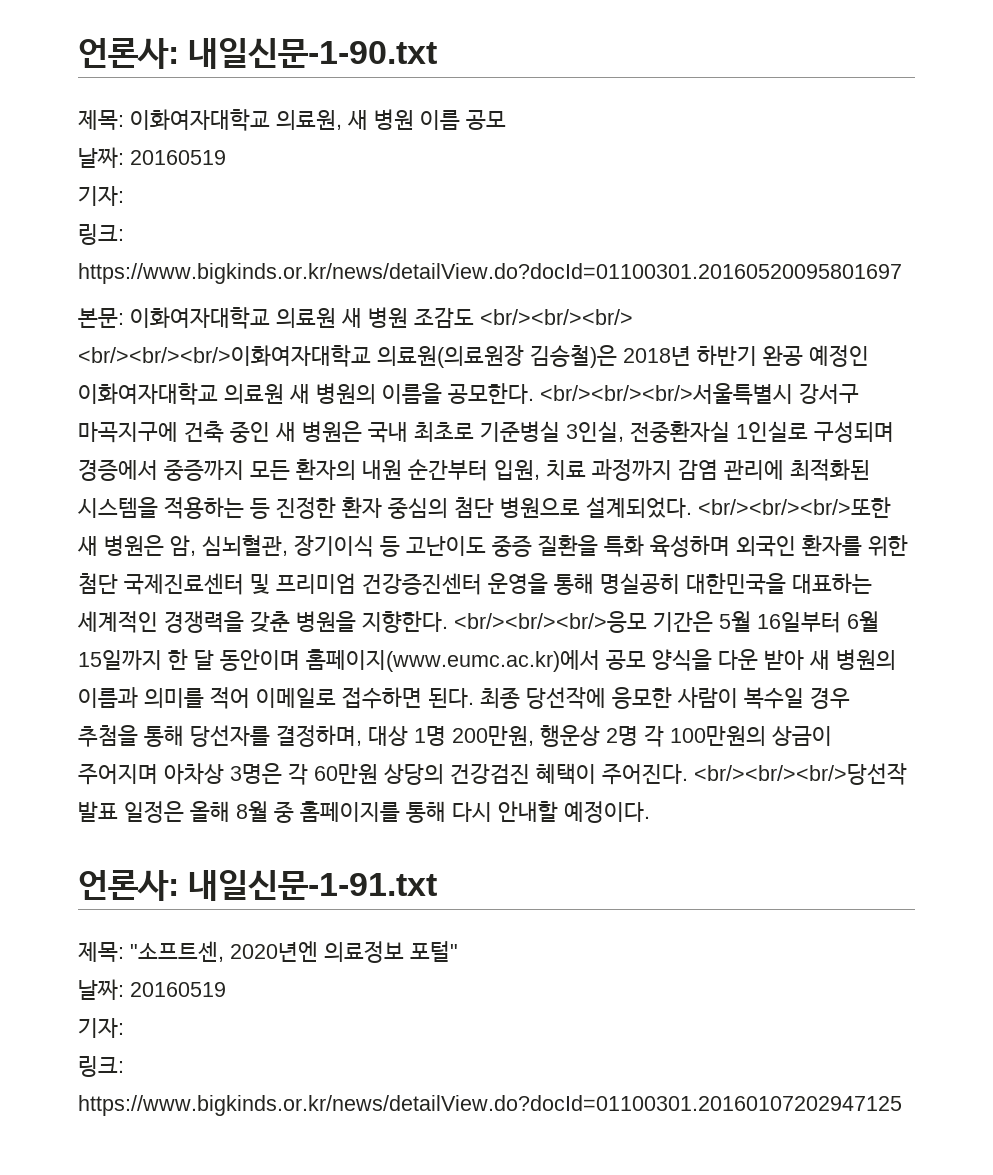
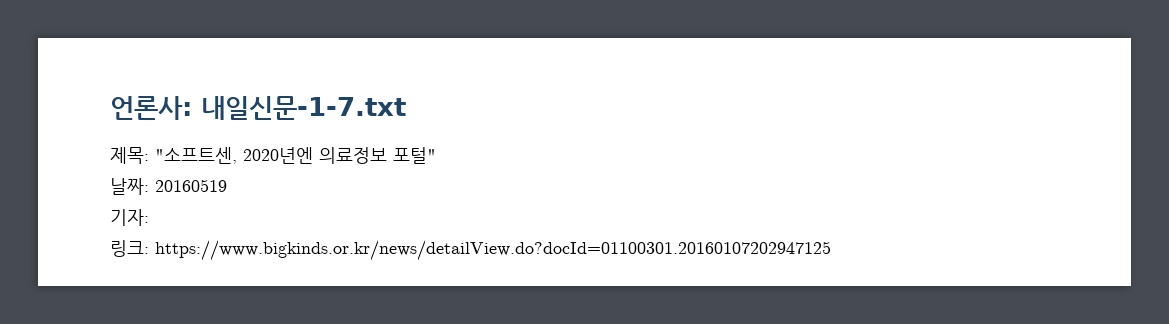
[78,38,438,69] [78,109,506,131] [78,147,226,168] [78,186,124,206] [78,224,124,245] [78,263,902,284] [78,307,633,329] [78,345,869,368] [78,383,859,405] [78,421,894,443] [78,459,870,481] [78,497,891,519] [77,535,908,557] [78,573,872,595] [77,611,879,633] [78,649,896,672] [78,687,850,709] [78,725,832,747] [78,763,907,785] [78,801,650,823] [78,870,438,901] 언론사: 내일신문-1-90.txt // 제목: 이화여자대학교 의료원, 새 병원 이름 공모 // 날짜: 20160519 // 기자: // 링크: https://www.bigkinds.or.kr/news/detailView.do?docId=01100301.20160520095801697 // 본문: 이화여자대학교 의료원 새 병원 조감도 <br/><br/><br/> <br/><br/><br/>이화여자대학교 의료원(의료원장 김승철)은 2018년 하반기 완공 예정인 이화여자대학교 의료원 새 병원의 이름을 공모한다. <br/><br/><br/>서울특별시 강서구 마곡지구에 건축 중인 새 병원은 국내 최초로 기준병실 3인실, 전중환자실 1인실로 구성되며 경증에서 중증까지 모든 환자의 내원 순간부터 입원, 치료 과정까지 감염 관리에 최적화된 시스템을 적용하는 등 진정한 환자 중심의 첨단 병원으로 설계되었다. <br/><br/><br/>또한 새 병원은 암, 심뇌혈관, 장기이식 등 고난이도 중증 질환을 특화 육성하며 외국인 환자를 위한 첨단 국제진료센터 및 프리미엄 건강증진센터 운영을 통해 명실공히 대한민국을 대표하는 세계적인 경쟁력을 갖춘 병원을 지향한다. <br/><br/><br/>응모 기간은 5월 16일부터 6월 15일까지 한 달 동안이며 홈페이지(www.eumc.ac.kr)에서 공모 양식을 다운 받아 새 병원의 이름과 의미를 적어 이메일로 접수하면 된다. 최종 당선작에 응모한 사람이 복수일 경우 추첨을 통해 당선자를 결정하며, 대상 1명 200만원, 행운상 2명 각 100만원의 상금이 주어지며 아차상 3명은 각 60만원 상당의 건강검진 혜택이 주어진다. <br/><br/><br/>당선작 발표 일정은 올해 8월 중 홈페이지를 통해 다시 안내할 예정이다. // 언론사: 내일신문-1-91.txt -> [110,96,406,120] 언론사: 내일신문-1-7.txt

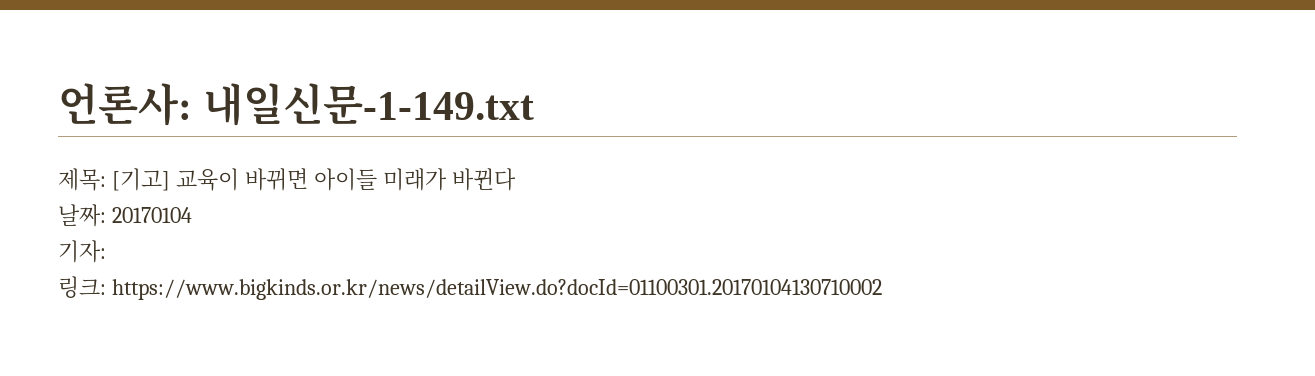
[201,96,406,120] 내일신문-1-7.txt -> [203,83,535,126] 내일신문-1-149.txt
[155,147,436,164] "소프트센, 2020년엔 의료정보 포털" -> [111,168,516,191] [기고] 교육이 바뀌면 아이들 미래가 바뀐다
[155,179,227,192] 20160519 -> [111,207,192,223] 20170104
[155,240,831,261] https://www.bigkinds.or.kr/news/detailView.do?docId=01100301.20160107202947125 -> [111,279,882,300] https://www.bigkinds.or.kr/news/detailView.do?docId=01100301.20170104130710002

